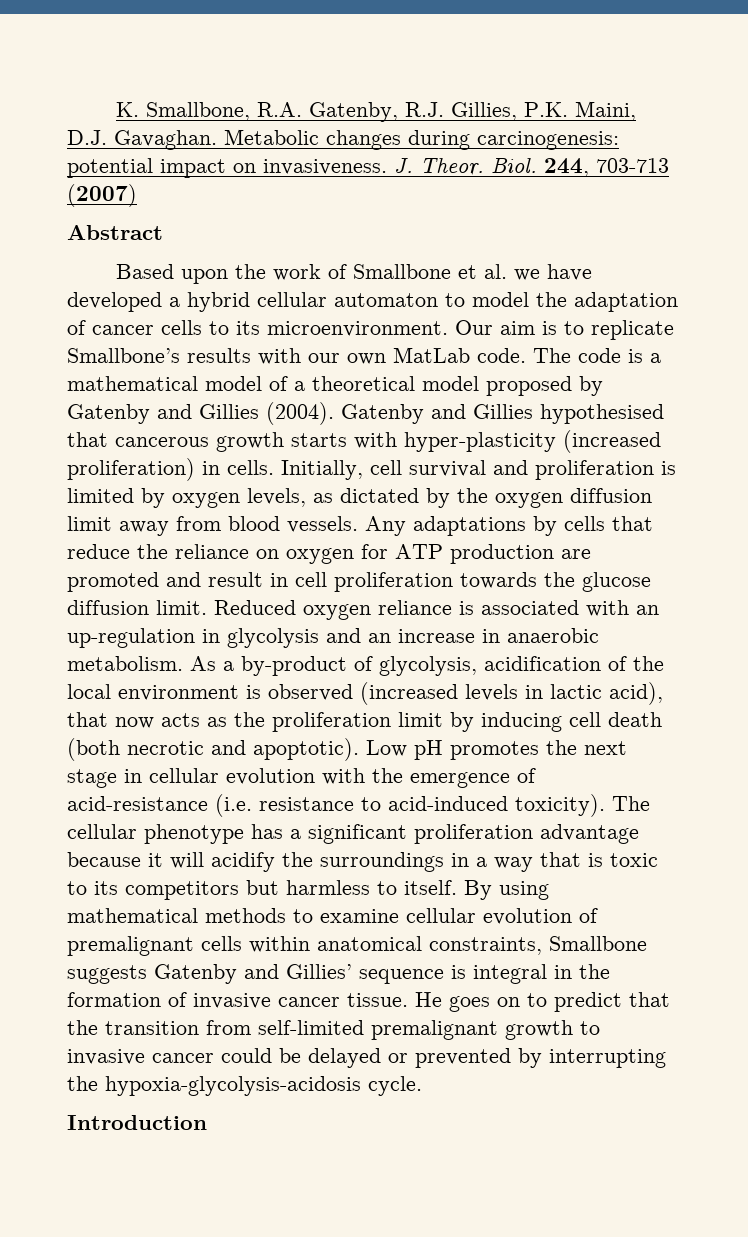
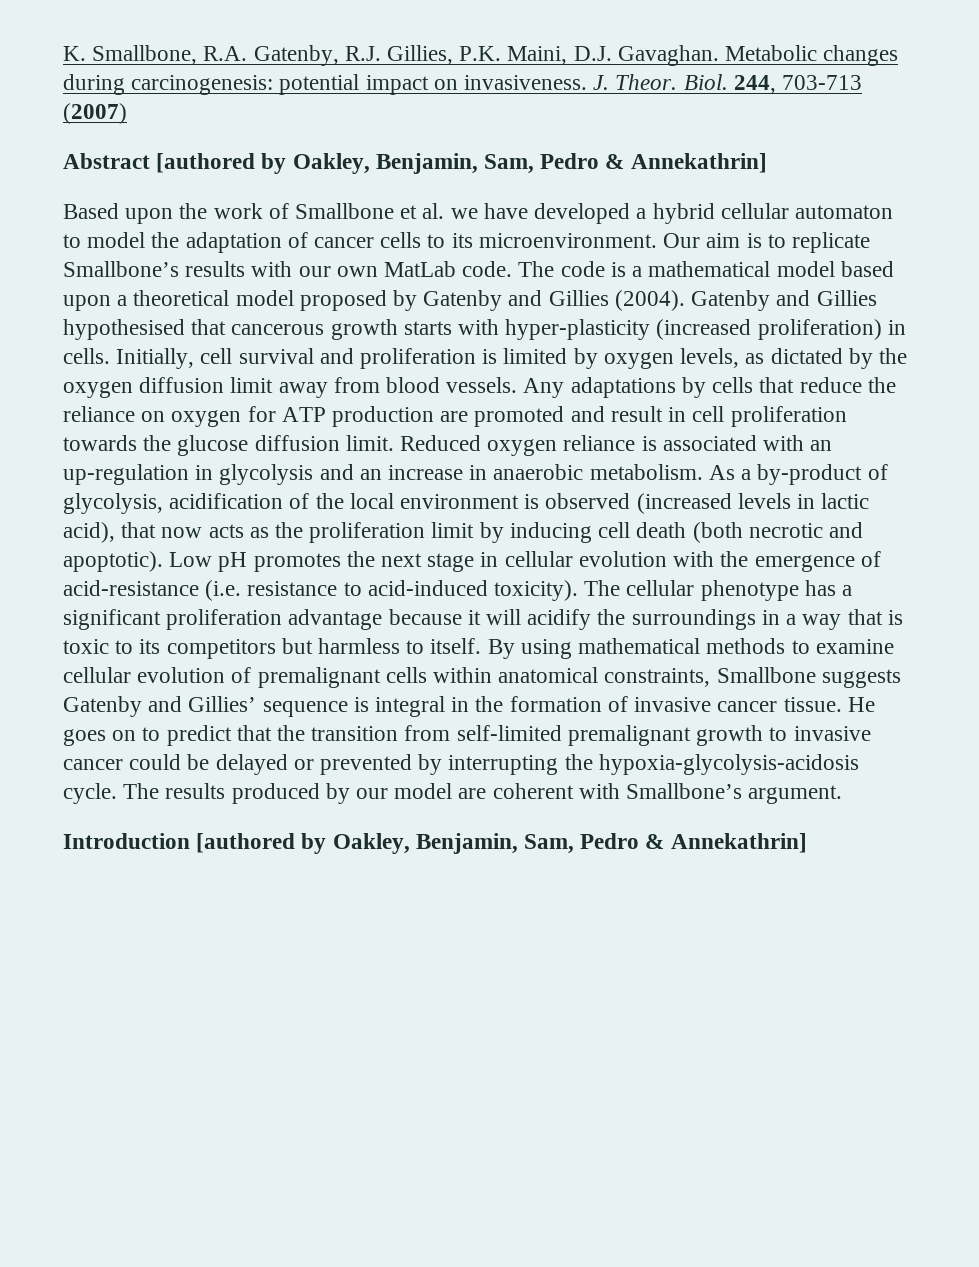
(163, 232) none -> [156,153,767,174] [authored by Oakley, Benjamin, Sam, Pedro & Annekathrin]
[269,376,288,391] of -> [840,261,894,277] [63,295,111,311] based upon
[67,1115,207,1130] // Introduction -> [123,783,843,804] [63,833,807,854] The results produced by our model are coherent with Smallbone’s argument. // Introduction [authored by Oakley, Benjamin, Sam, Pedro & Annekathrin]

